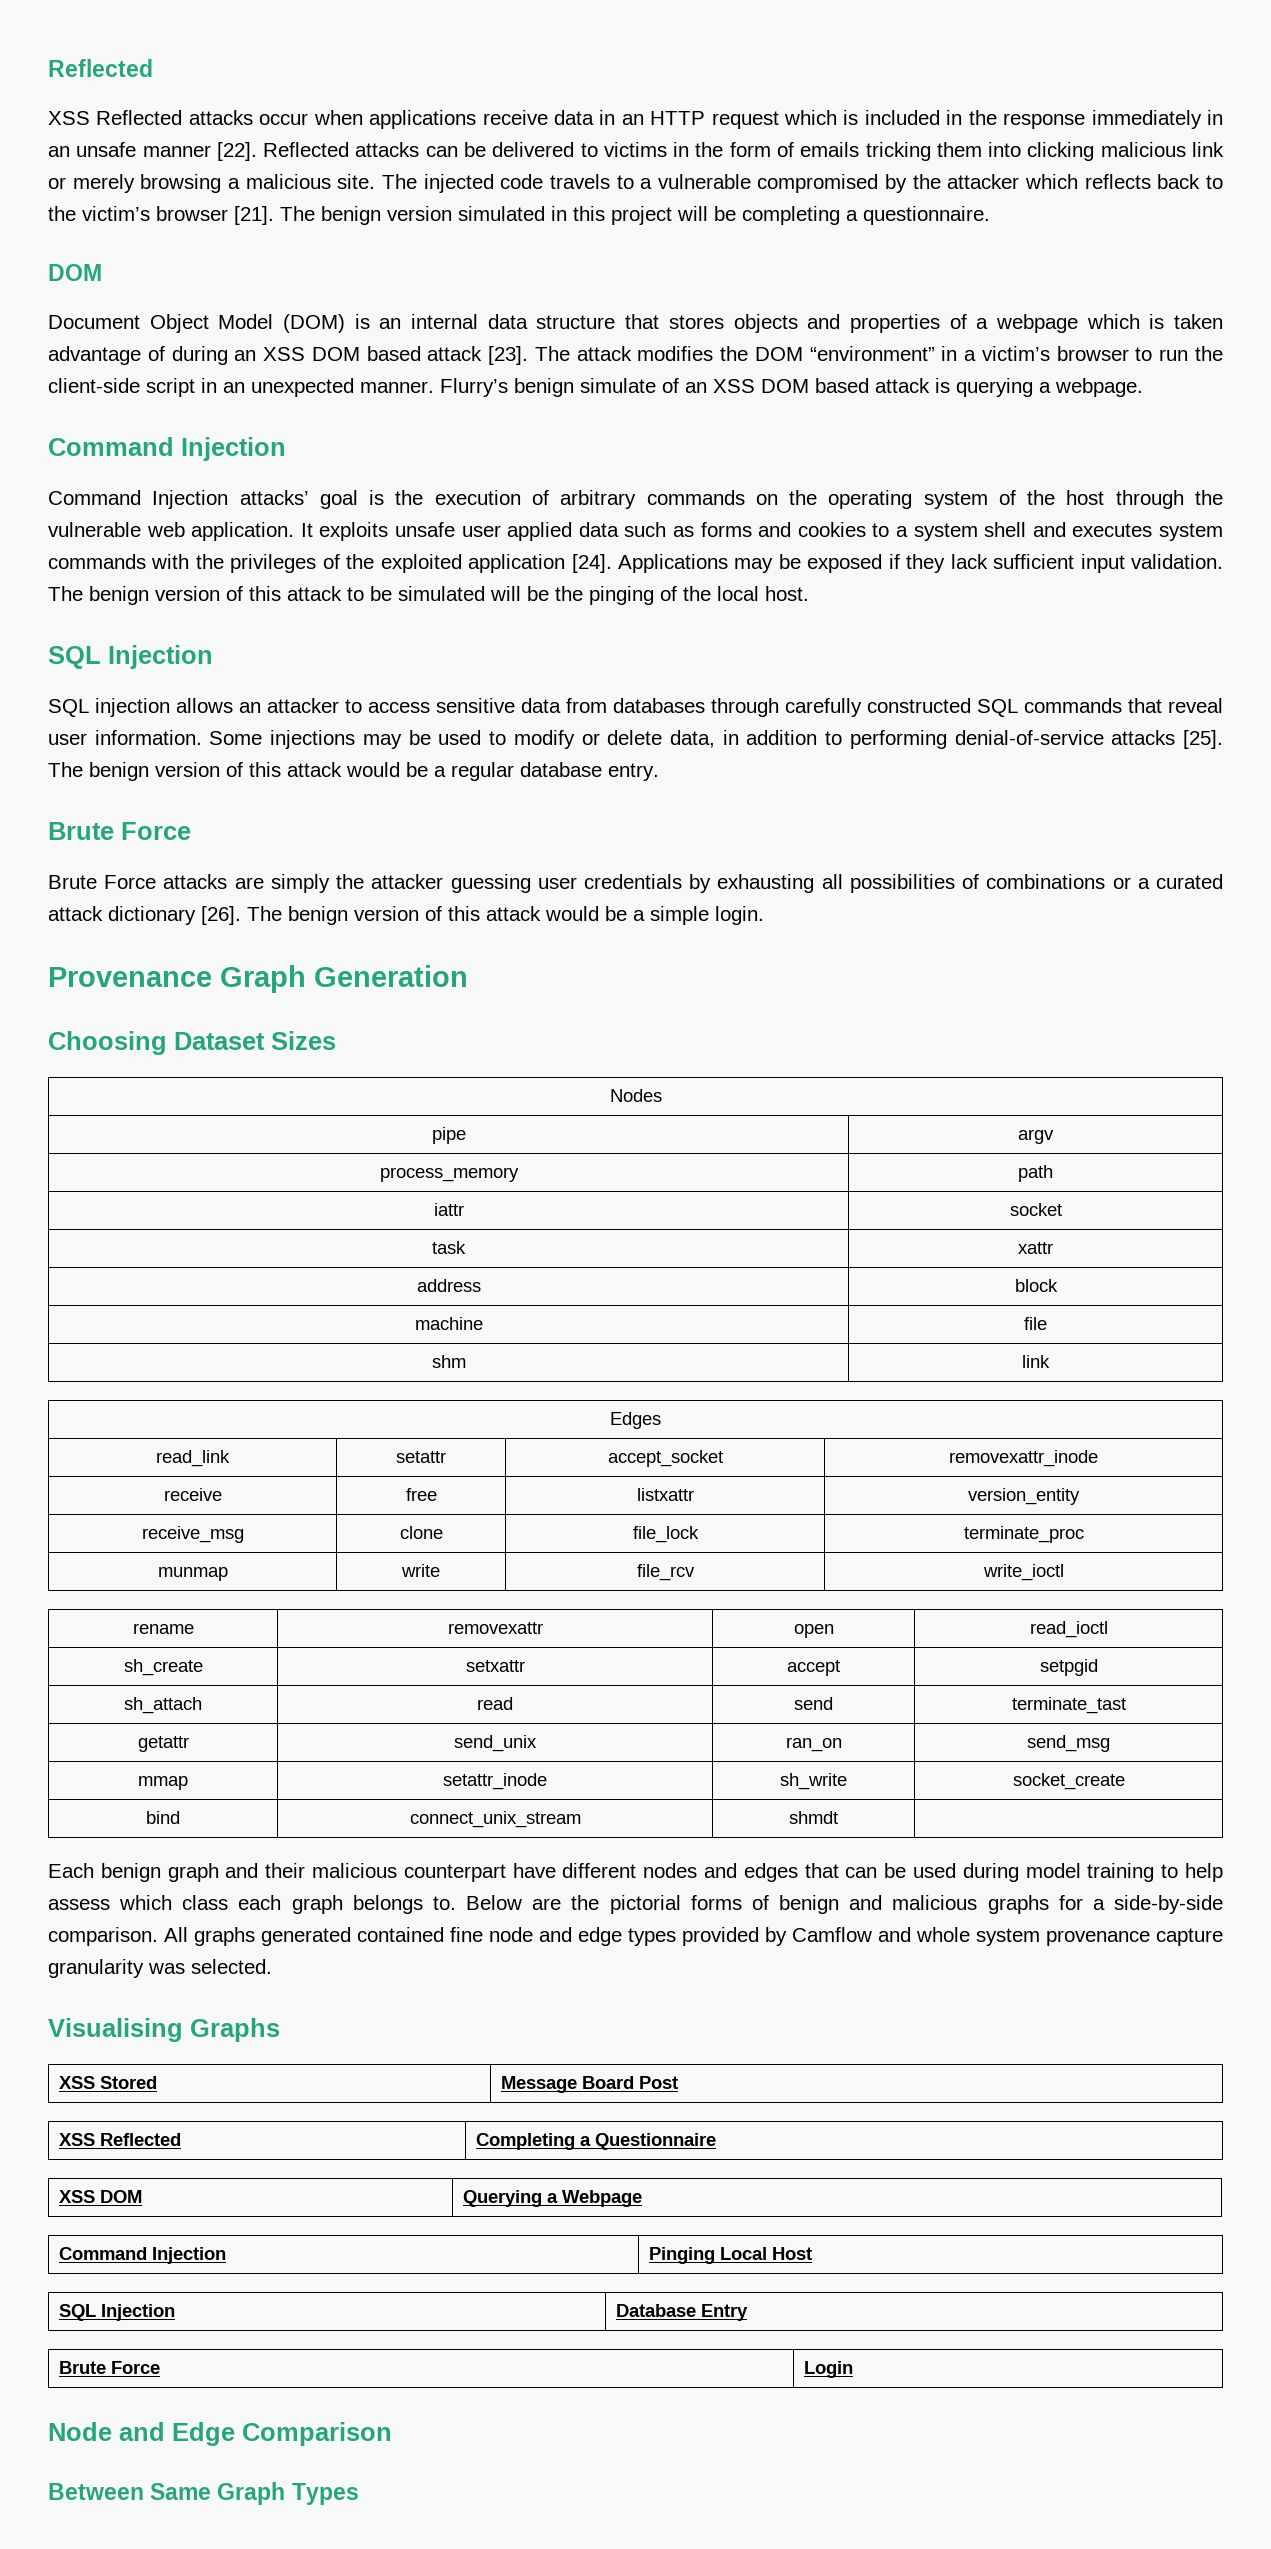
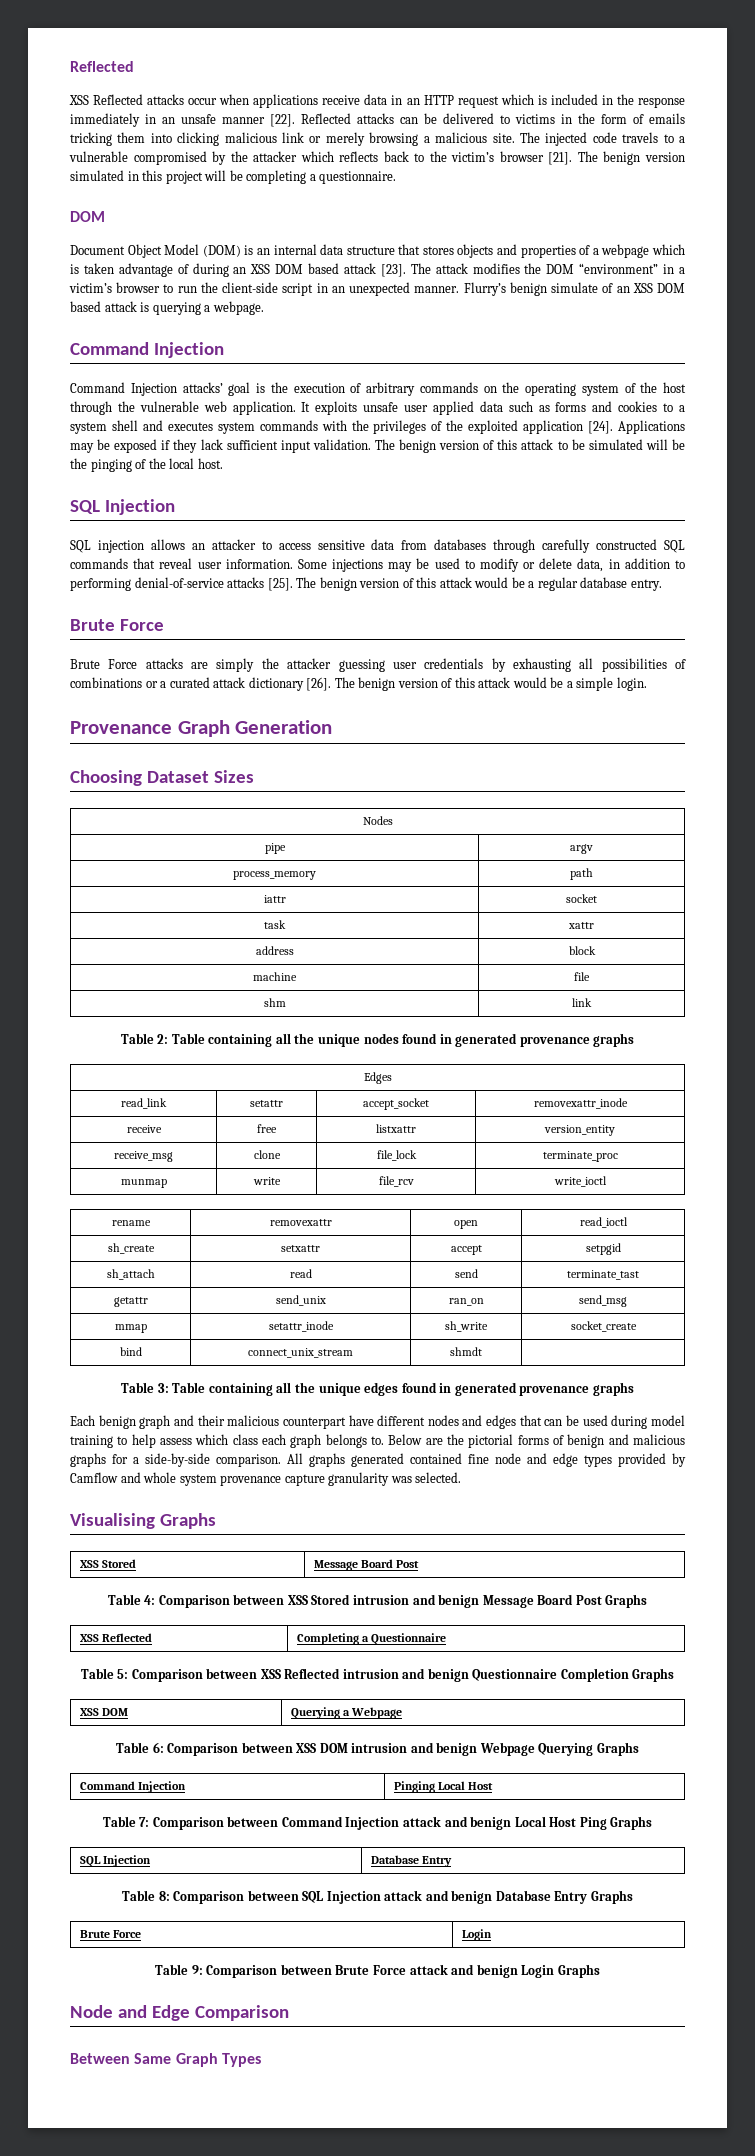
(1050, 1361) none -> [120,1033,635,1047] // Table 2: Table containing all the unique nodes found in generated provenance graphs
(838, 1817) none -> [121,1382,634,1396] // Table 3: Table containing all the unique edges found in generated provenance graphs
(679, 2082) none -> [107,1594,648,1608] // Table 4: Comparison between XSS Stored intrusion and benign Message Board Post Graphs
(717, 2141) none -> [80,1668,675,1682] // Table 5: Comparison between XSS Reflected intrusion and benign Questionnaire Completion Graphs
(643, 2198) none -> [116,1742,639,1756] // Table 6: Comparison between XSS DOM intrusion and benign Webpage Querying Graphs
[59,2304,176,2321] [616,2304,749,2321] [59,2361,161,2374] [804,2361,854,2378] // SQL Injection | Database Entry // Brute Force | Login -> [102,1816,653,1830] [80,1855,152,1867] [371,1855,453,1867] [122,1890,633,1904] [80,1930,142,1938] [462,1929,493,1941] [155,1964,600,1978] // Table 7: Comparison between Command Injection attack and benign Local Host Ping Graphs // SQL Injection | Database Entry // Table 8: Comparison between SQL Injection attack and benign Database Entry Graphs // Brute Force | Login // Table 9: Comparison between Brute Force attack and benign Login Graphs

